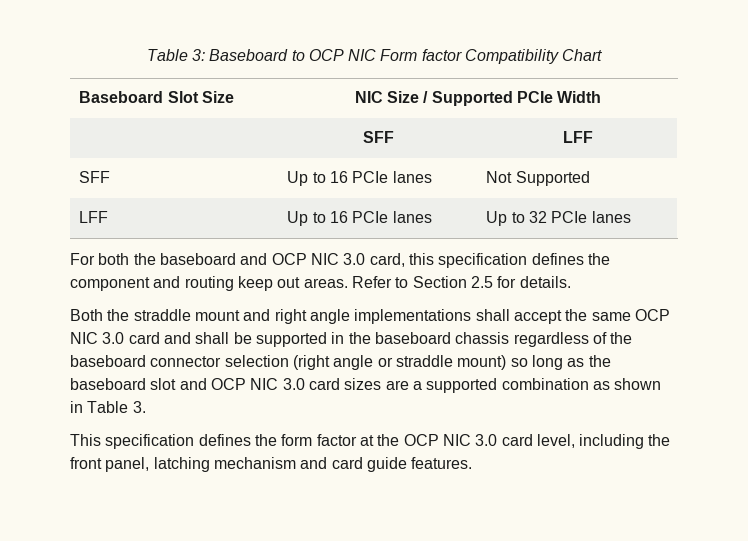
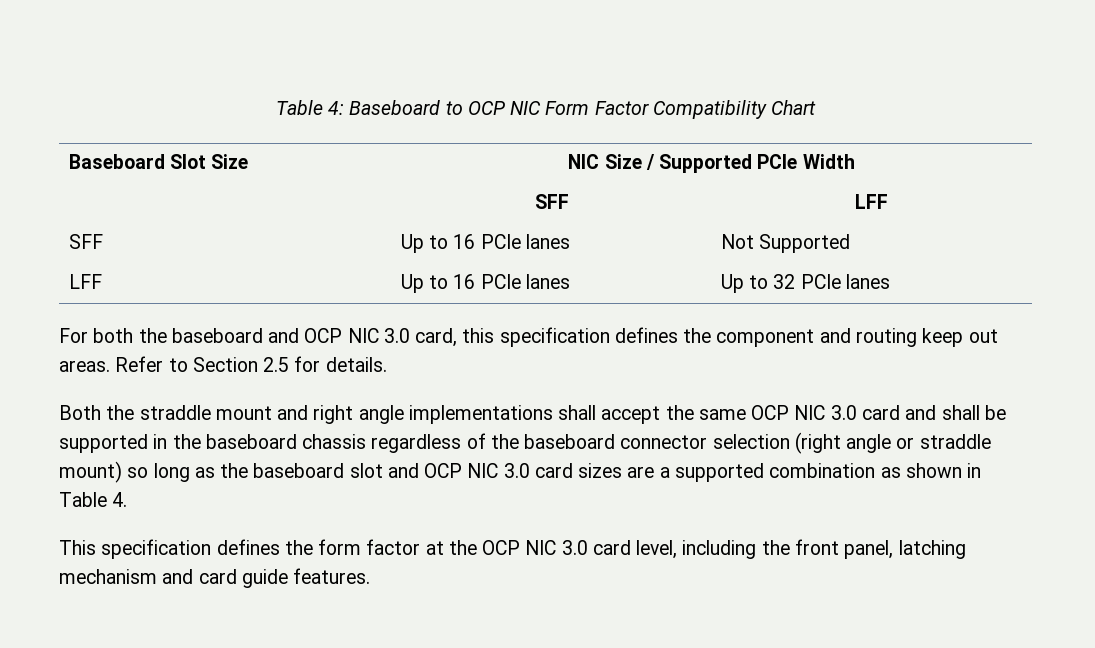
[146,49,205,61] Table 3: -> [275,100,345,115] Table 4:
[421,49,462,61] factor -> [594,101,649,115] Factor
[132,401,146,413] 3. -> [112,492,128,507] 4.

